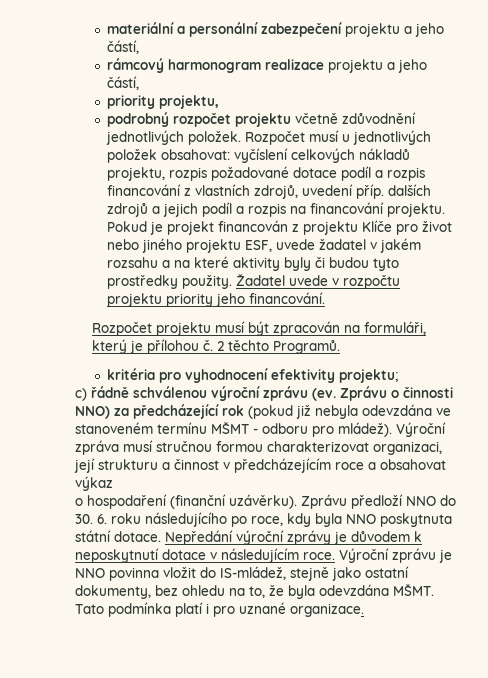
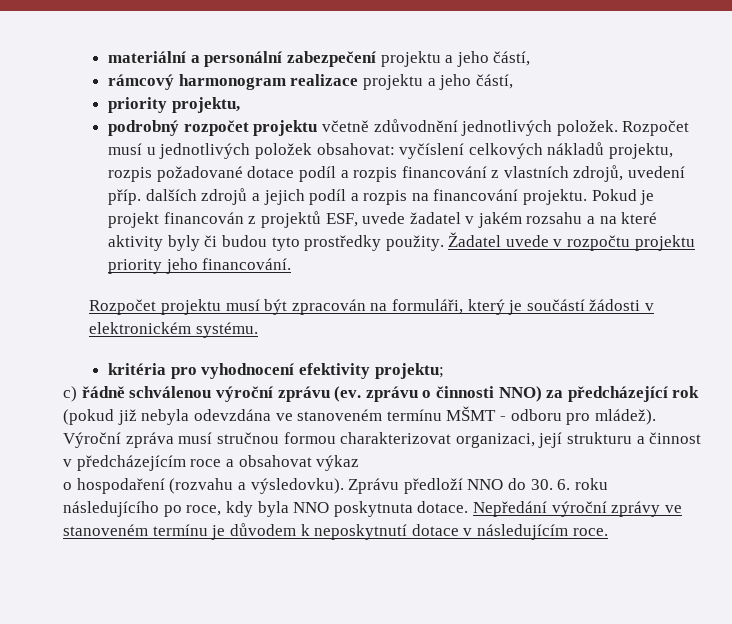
[302,220,452,235] [106,238,241,253] projektu Klíče pro život nebo jiného projektu -> [260,211,321,228] projektů
[147,339,341,354] přílohou č. 2 těchto Programů. -> [526,299,654,311] [89,322,259,338] součástí žádosti v elektronickém systému.
[339,386,387,401] Zprávu -> [365,386,418,402] zprávu
[169,494,297,509] (finanční uzávěrku). -> [169,478,344,494] (rozvahu a výsledovku).
[74,530,111,542] státní -> (413, 509) none
(331, 537) none -> [664,505,682,513] [63,524,208,536] ve stanoveném termínu
[338,548,452,563] [74,566,409,581] [74,584,434,599] [74,602,364,617] Výroční zprávu je NNO povinna vložit do IS-mládež, stejně jako ostatní dokumenty, bez ohledu na to, že byla odevzdána MŠMT. Tato podmínka platí i pro uznané organizace. -> (608, 532) none

